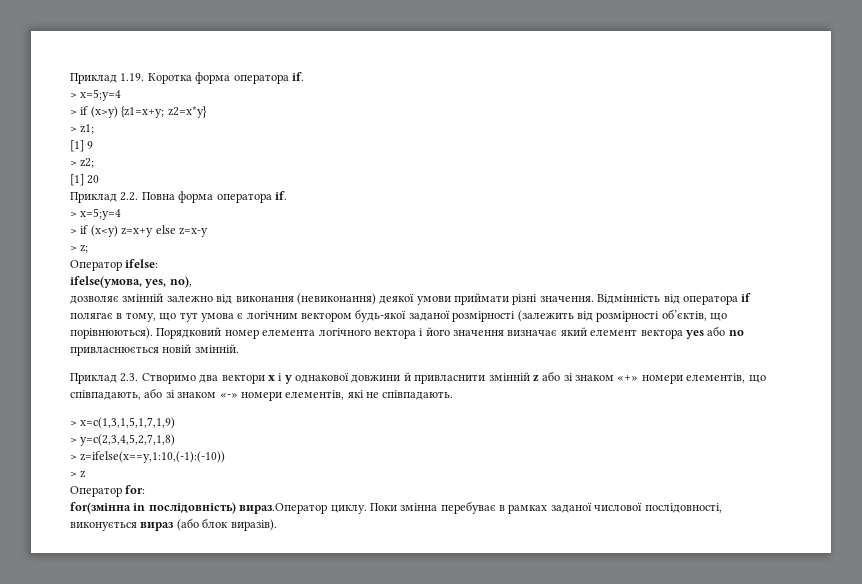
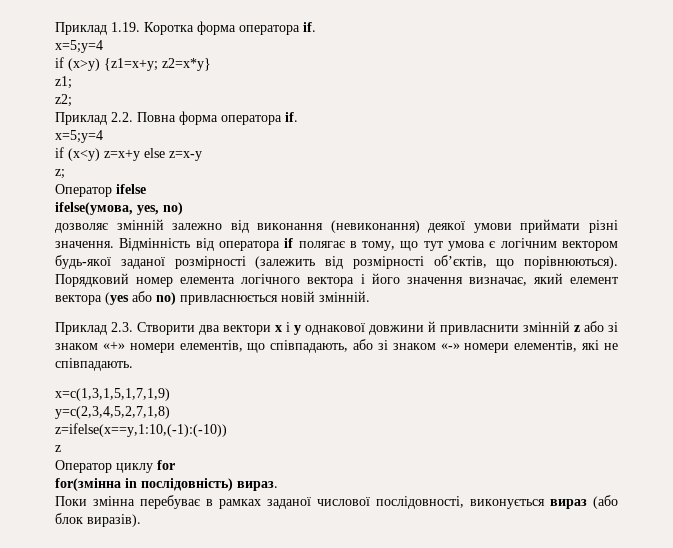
[70,89,122,101] [70,110,77,115] > x=5;y=4 // > -> [55,40,103,53] x=5;y=4 //
[70,127,77,132] > -> (211, 64) none
[70,140,94,152] [70,161,77,166] [1] 9 // > -> (72, 82) none
[70,174,100,186] // [1] 20 -> (72, 100) none
[70,208,122,220] [70,229,77,234] > x=5;y=4 // > -> [55,130,103,143] x=5;y=4 //
[70,246,77,251] > -> (202, 156) none
[125,259,159,268] ifelse: -> [116,184,146,194] ifelse
[169,276,192,288] no), -> [163,202,183,215] no)
[507,330,558,336] визначає -> [468,277,527,286] визначає,
[685,326,744,339] yes або no -> [105,291,176,305] (yes або no)
[141,373,196,384] Створимо -> [137,322,195,335] Створити
[70,421,77,426] > -> (133, 364) none
[70,438,77,443] > -> (170, 394) none
[70,455,77,460] > -> (170, 412) none
[70,472,77,477] > -> (227, 430) none
[125,485,146,494] for: -> [116,460,175,473] циклу for
[239,503,367,514] вираз.Оператор циклу. -> [237,481,278,491] вираз. //

